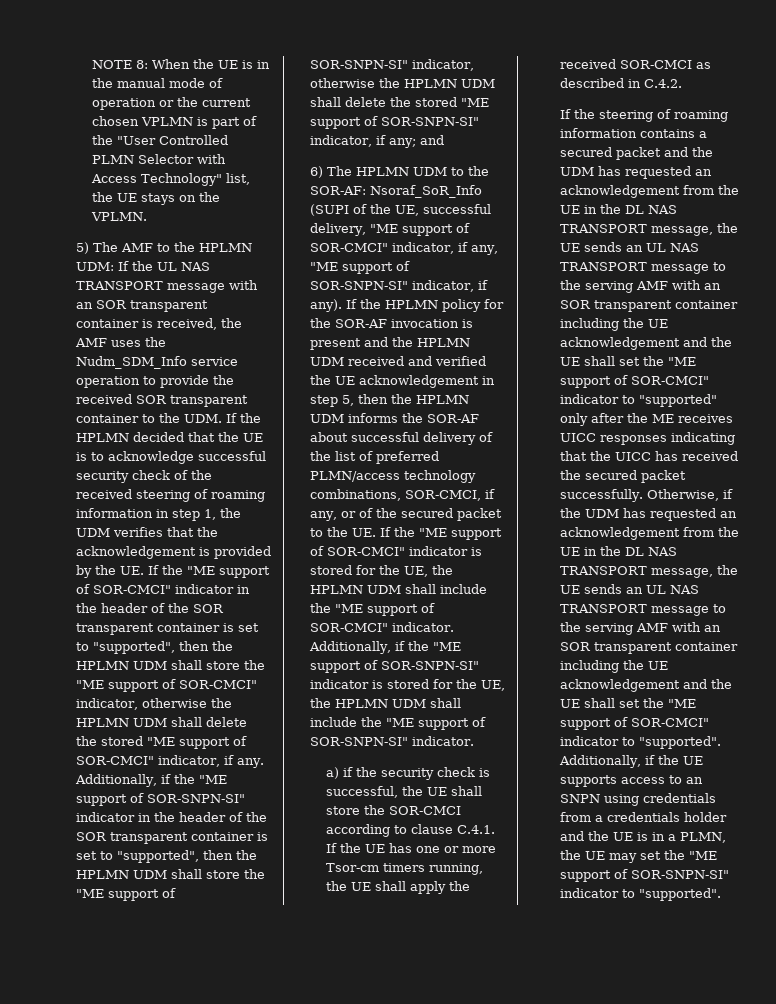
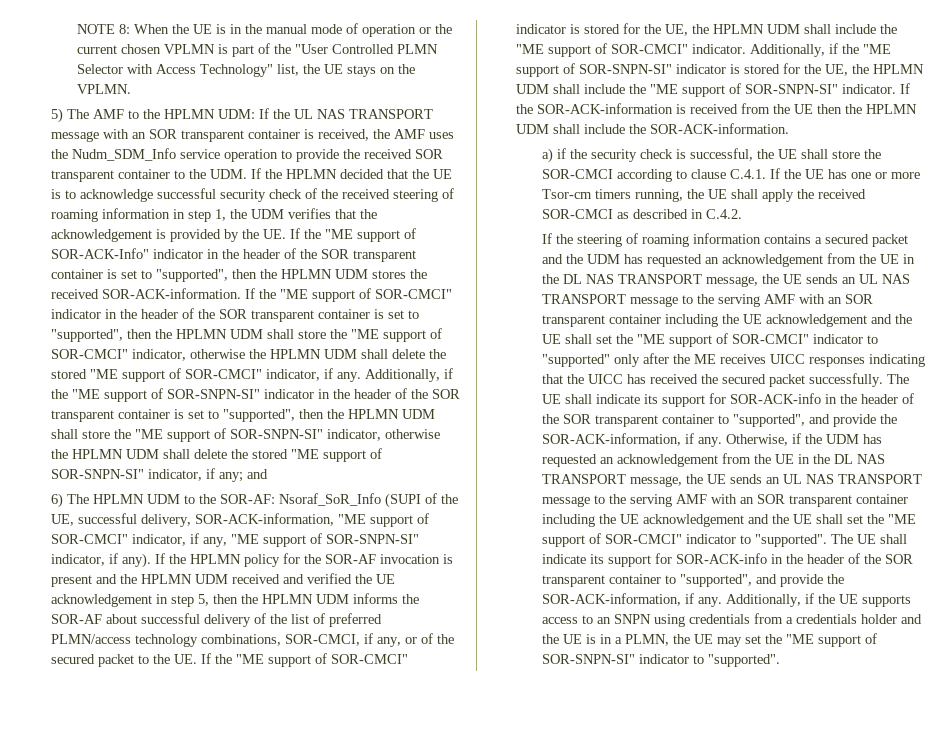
(90, 589) none -> [51,248,417,262] [51,269,428,282] [51,288,372,302] SOR-ACK-Info" indicator in the header of the SOR transparent container is set to "supported", then the HPLMN UDM stores the received SOR-ACK-information. If the "ME support of
(366, 229) none -> [195,513,335,526] SOR-ACK-information,
(474, 741) none -> [900,83,911,94] [516,103,918,114] [516,123,790,134] If the SOR-ACK-information is received from the UE then the HPLMN UDM shall include the SOR-ACK-information.
(643, 495) none -> [886,374,909,384] [541,393,914,407] [541,414,897,427] [541,433,722,447] The UE shall indicate its support for SOR-ACK-info in the header of the SOR transparent container to "supported", and provide the SOR-ACK-information, if any.
(721, 742) none -> [830,534,907,544] [541,553,913,567] [541,574,844,587] [541,593,722,607] The UE shall indicate its support for SOR-ACK-info in the header of the SOR transparent container to "supported", and provide the SOR-ACK-information, if any.

